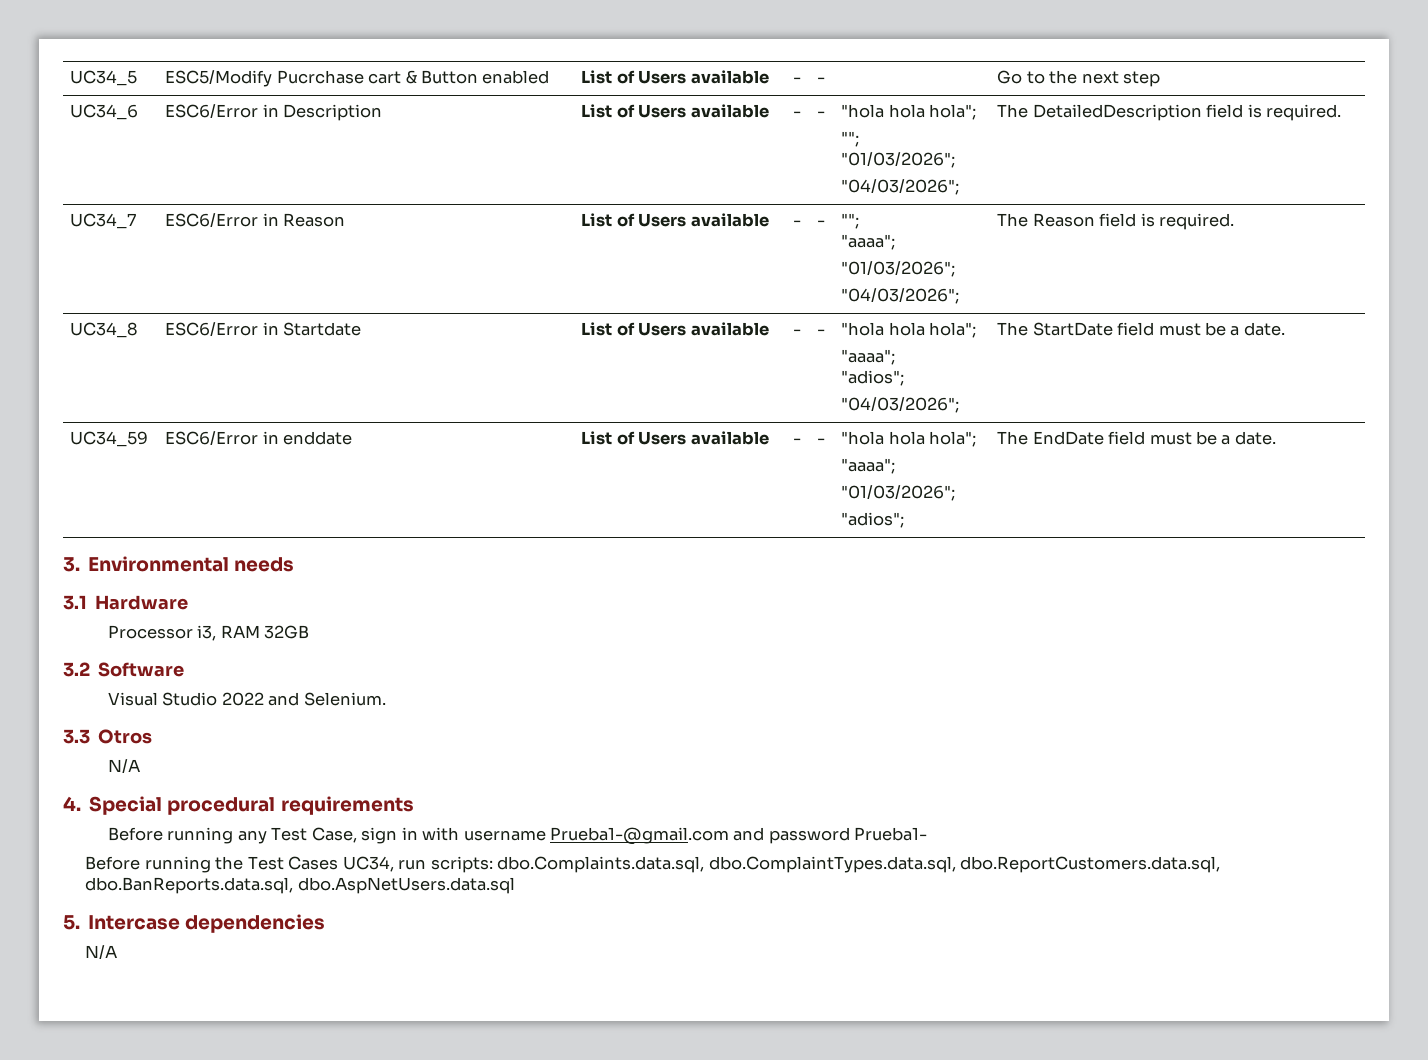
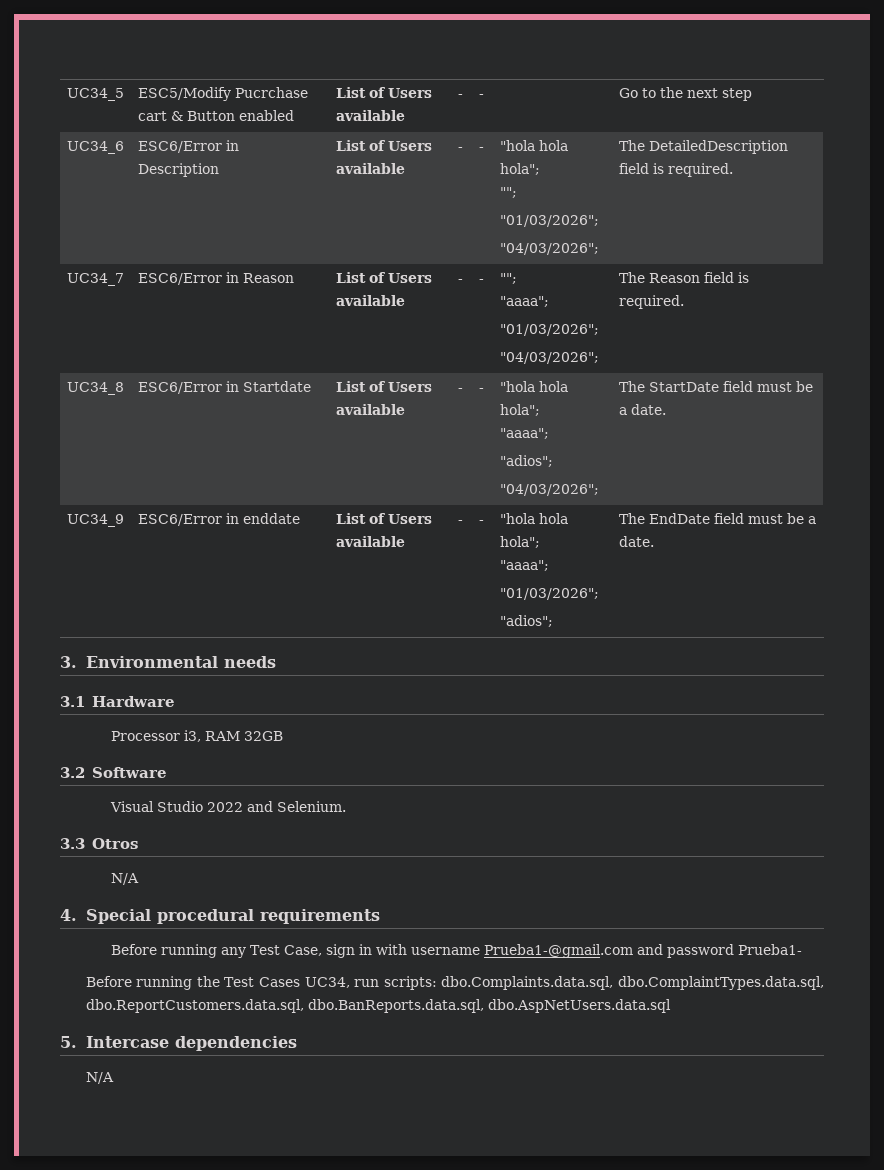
[70,431,149,447] UC34_59 -> [66,514,124,527] UC34_9

